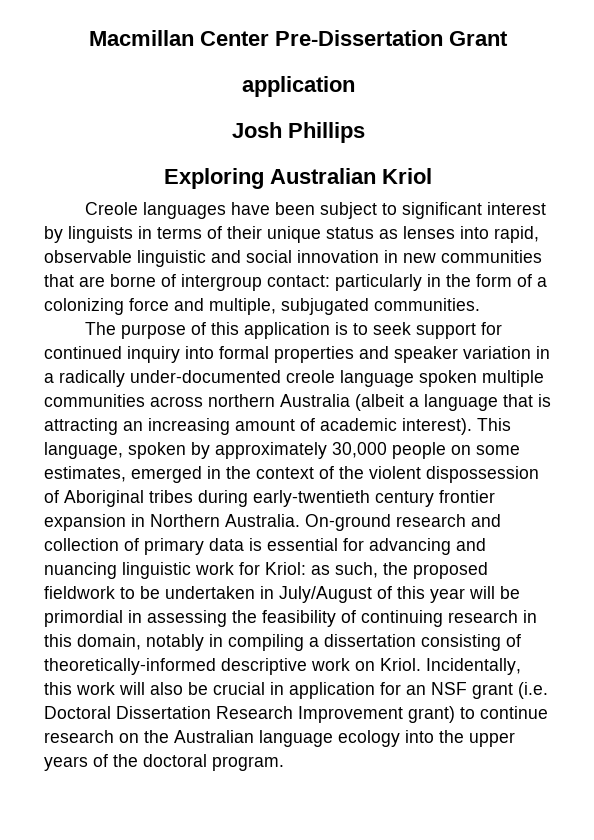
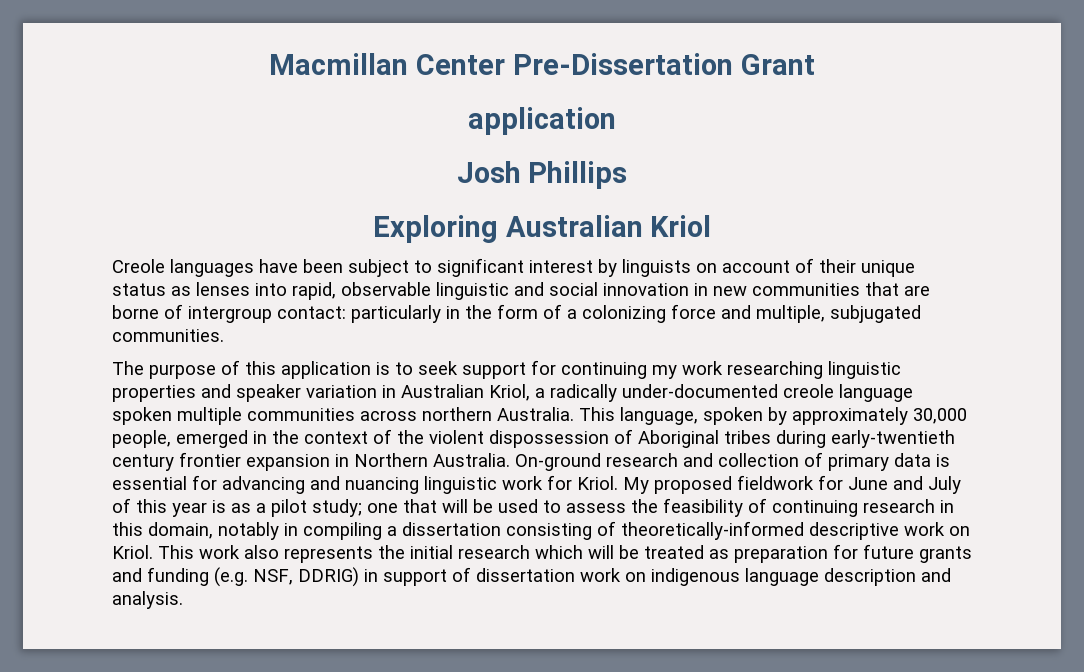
[138,226,202,239] in terms -> [696,260,790,273] on account
[44,346,269,363] continued inquiry into formal -> [561,361,901,379] continuing my work researching linguistic
(550, 352) none -> [401,384,530,401] Australian Kriol,
[280,394,551,411] [44,418,472,435] Australia (albeit a language that is attracting an increasing amount of academic interest). -> [497,407,574,421] Australia.
[392,442,520,459] [44,466,126,482] people on some estimates, -> [112,430,171,448] people,
[265,562,488,579] [44,586,520,603] [44,610,227,627] Kriol: as such, the proposed fieldwork to be undertaken in July/August of this year will be primordial in assessing -> [577,475,961,494] [112,498,626,517] Kriol. My proposed fieldwork for June and July of this year is as a pilot study; one that will be used to assess
[426,658,521,675] [44,682,548,699] [44,706,548,723] [44,730,515,747] [44,754,284,771] Incidentally, this work will also be crucial in application for an NSF grant (i.e. Doctoral Dissertation Research Improvement grant) to continue research on the Australian language ecology into the upper years of the doctoral program. -> [158,544,972,563] [112,567,951,587] [112,591,183,609] This work also represents the initial research which will be treated as preparation for future grants and funding (e.g. NSF, DDRIG) in support of dissertation work on indigenous language description and analysis.

